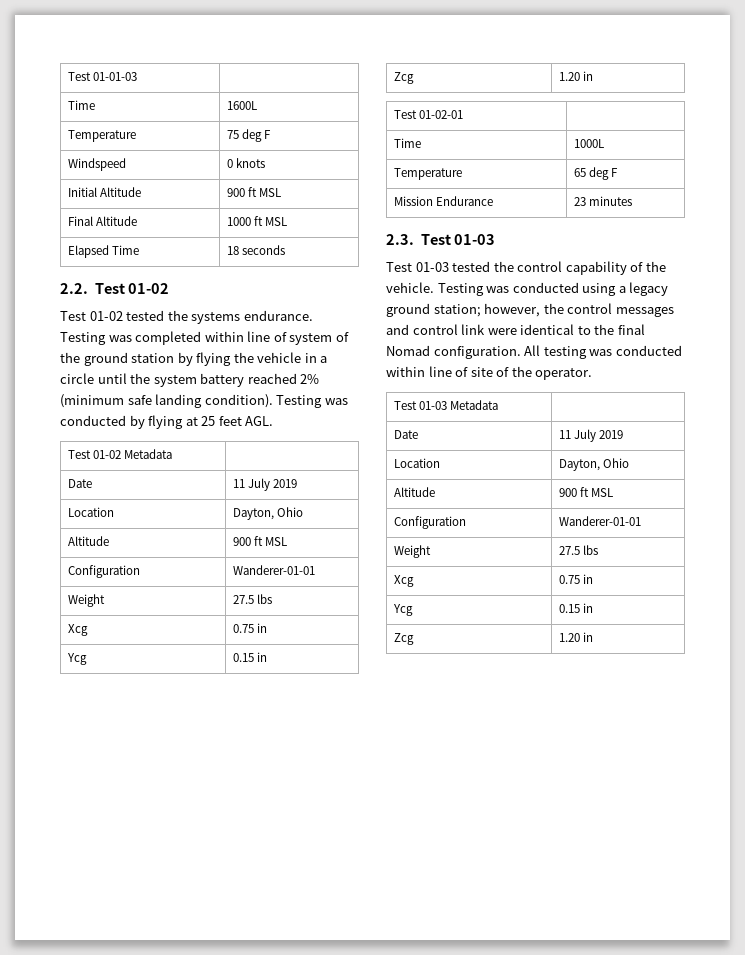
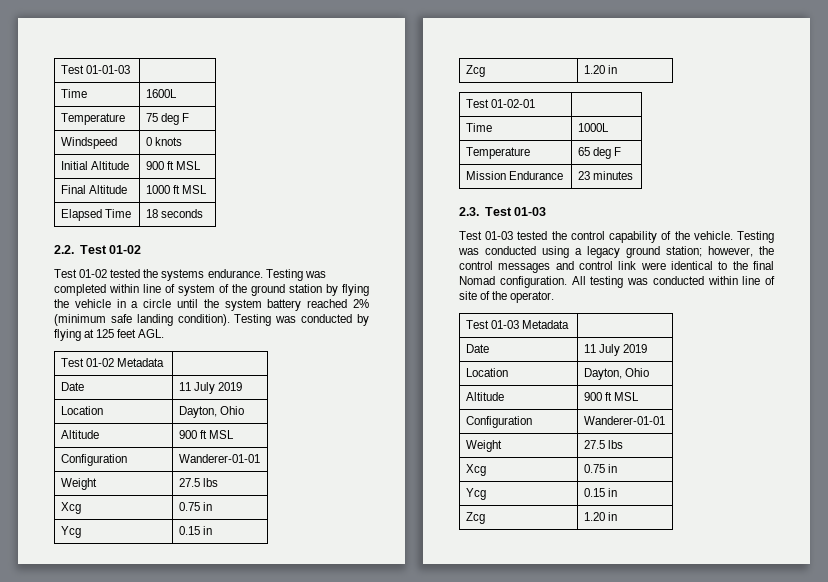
[201,416,216,426] 25 -> [96,329,115,338] 125

